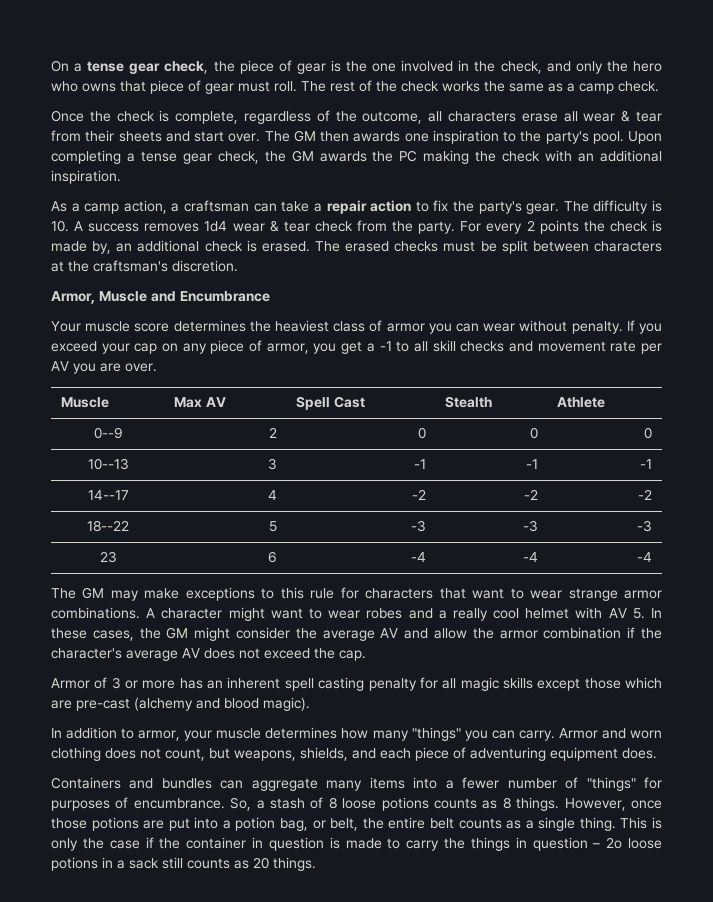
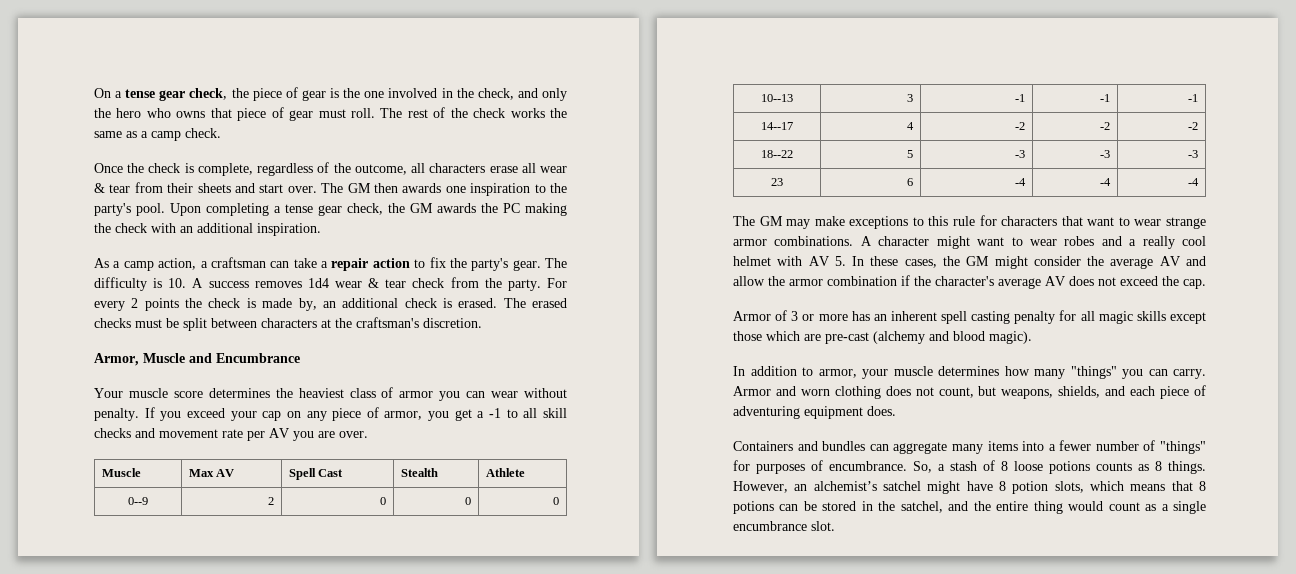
[630,800,662,809] [51,817,662,831] [51,837,662,851] [51,857,316,871] once those potions are put into a potion bag, or belt, the entire belt counts as a single thing. This is only the case if the container in question is made to carry the things in question – 2o loose potions in a sack still counts as 20 things. -> [794,481,1206,494] [733,501,1206,514] [733,521,835,531] an alchemist’s satchel might have 8 potion slots, which means that 8 potions can be stored in the satchel, and the entire thing would count as a single encumbrance slot.

